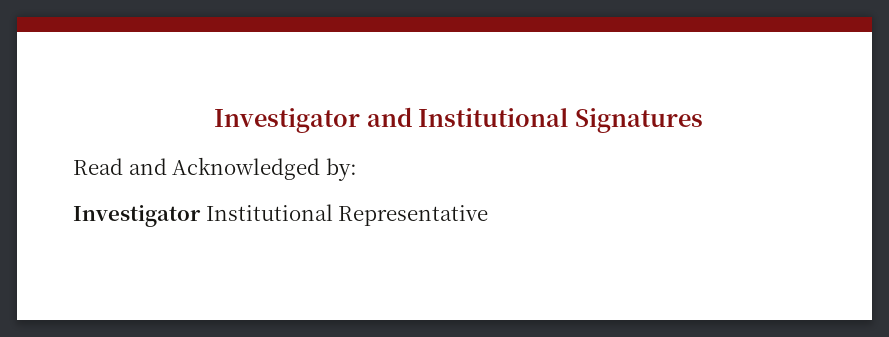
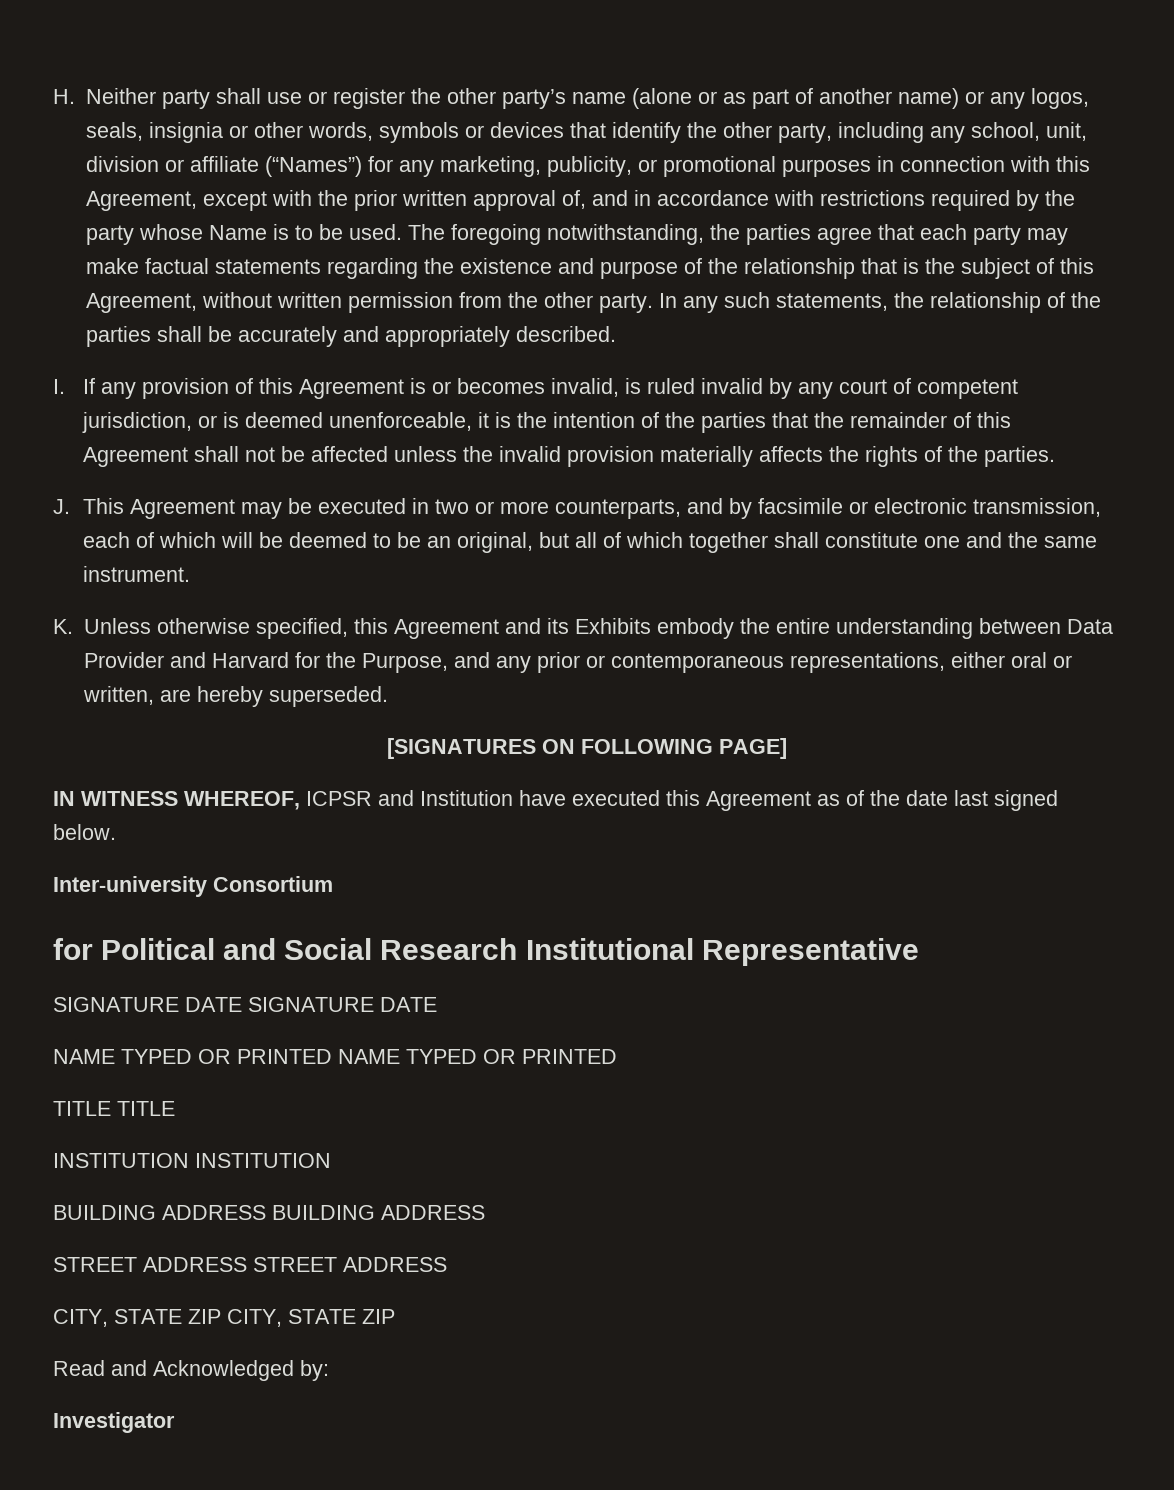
[214,107,703,133] Investigator and Institutional Signatures -> [53,88,1089,109] [85,122,1087,143] [85,156,1090,177] [85,190,1075,211] [85,224,1068,245] [85,258,1094,279] [85,292,1101,313] [85,326,616,347] [53,378,1018,399] [81,412,1011,433] [82,446,1055,467] [53,498,1101,519] [82,532,1097,553] [82,566,190,582] [53,618,1113,639] [83,652,1072,673] [82,686,388,707] [387,738,787,759] [53,790,1058,811] [53,824,116,840] [53,876,333,897] [53,938,919,966] [53,997,437,1012] [53,1049,617,1064] [53,1101,175,1116] [53,1153,331,1168] [53,1205,485,1220] [53,1257,447,1272] [53,1309,395,1327] H. Neither party shall use or register the other party’s name (alone or as part of another name) or any logos, seals, insignia or other words, symbols or devices that identify the other party, including any school, unit, division or affiliate (“Names”) for any marketing, publicity, or promotional purposes in connection with this Agreement, except with the prior written approval of, and in accordance with restrictions required by the party whose Name is to be used. The foregoing notwithstanding, the parties agree that each party may make factual statements regarding the existence and purpose of the relationship that is the subject of this Agreement, without written permission from the other party. In any such statements, the relationship of the parties shall be accurately and appropriately described. // I. If any provision of this Agreement is or becomes invalid, is ruled invalid by any court of competent jurisdiction, or is deemed unenforceable, it is the intention of the parties that the remainder of this Agreement shall not be affected unless the invalid provision materially affects the rights of the parties. // J. This Agreement may be executed in two or more counterparts, and by facsimile or electronic transmission, each of which will be deemed to be an original, but all of which together shall constitute one and the same instrument. // K. Unless otherwise specified, this Agreement and its Exhibits embody the entire understanding between Data Provider and Harvard for the Purpose, and any prior or contemporaneous representations, either oral or written, are hereby superseded. // [SIGNATURES ON FOLLOWING PAGE] // IN WITNESS WHEREOF, ICPSR and Institution have executed this Agreement as of the date last signed below. // Inter-university Consortium // for Political and Social Research Institutional Representative // SIGNATURE DATE SIGNATURE DATE // NAME TYPED OR PRINTED NAME TYPED OR PRINTED // TITLE TITLE // INSTITUTION INSTITUTION // BUILDING ADDRESS BUILDING ADDRESS // STREET ADDRESS STREET ADDRESS // CITY, STATE ZIP CITY, STATE ZIP
[205,204,489,226] Institutional Representative -> (175, 1422) none

